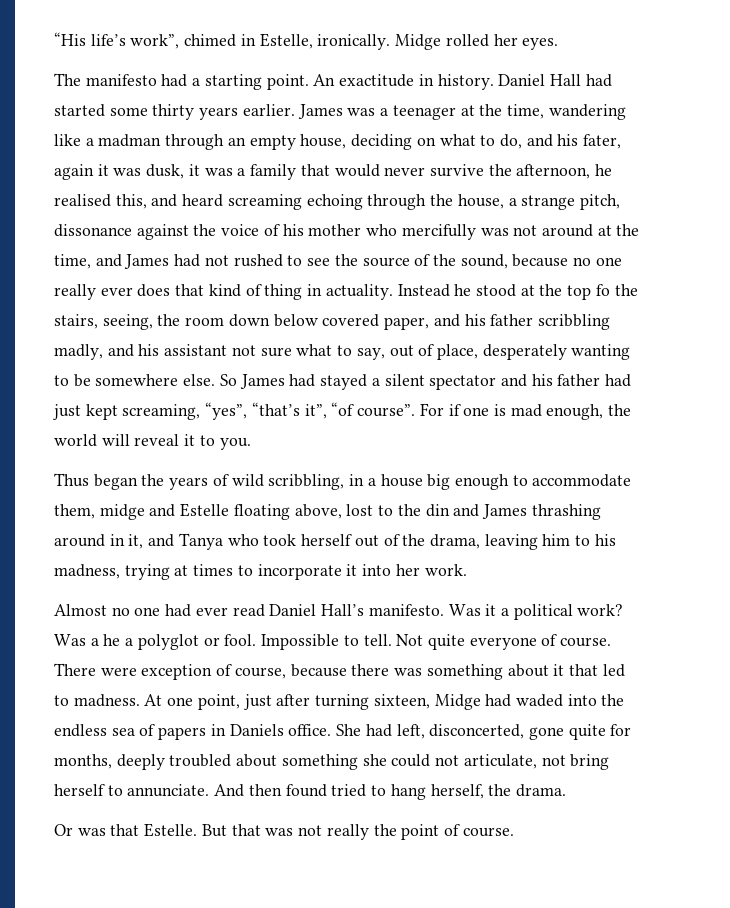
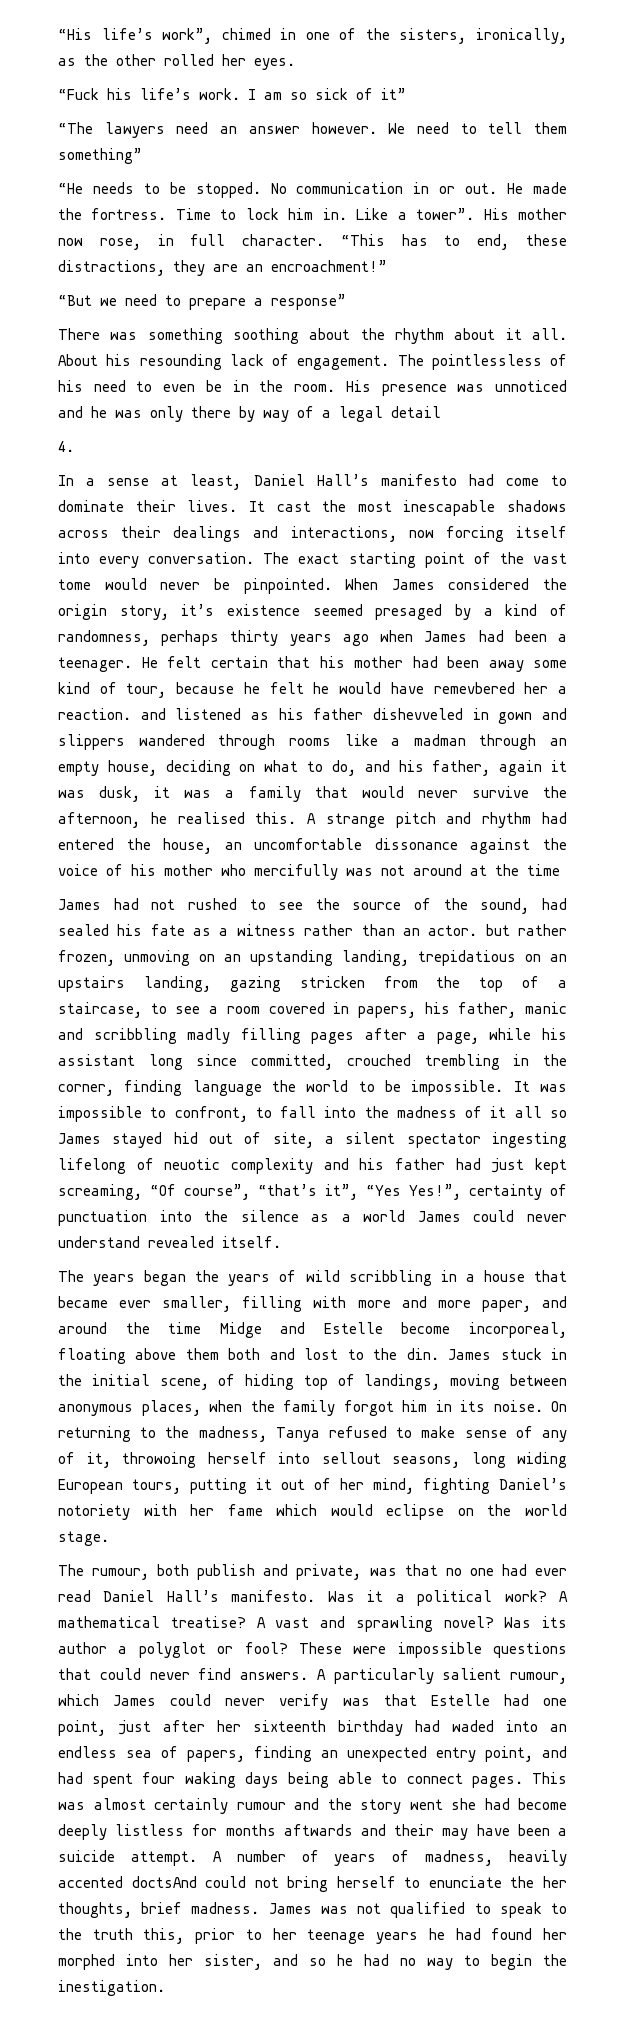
[259,33,559,50] [54,73,612,90] [54,104,626,120] Estelle, ironically. Midge rolled her eyes. // The manifesto had a starting point. An exactitude in history. Daniel Hall had started some thirty years earlier. James was a teenager at the time, wandering -> [305,28,567,44] [58,54,295,70] [58,88,406,100] [58,122,567,138] [58,148,142,164] [58,182,568,198] [58,208,567,220] [58,234,567,250] [58,260,387,276] [58,294,346,310] [58,328,567,344] [58,354,567,370] [58,380,567,396] [58,406,441,422] [58,441,74,452] [58,474,568,490] [58,500,567,516] [58,526,567,542] [58,552,567,568] [58,578,567,594] [58,604,567,620] [58,630,567,646] [58,656,567,672] [58,682,568,698] [58,708,567,724] [58,734,331,750] one of the sisters, ironically, as the other rolled her eyes. // “Fuck his life’s work. I am so sick of it” // “The lawyers need an answer however. We need to tell them something” // “He needs to be stopped. No communication in or out. He made the fortress. Time to lock him in. Like a tower”. His mother now rose, in full character. “This has to end, these distractions, they are an encroachment!” // “But we need to prepare a response” // There was something soothing about the rhythm about it all. About his resounding lack of engagement. The pointlessless of his need to even be in the room. His presence was unnoticed and he was only there by way of a legal detail // 4. // In a sense at least, Daniel Hall’s manifesto had come to dominate their lives. It cast the most inescapable shadows across their dealings and interactions, now forcing itself into every conversation. The exact starting point of the vast tome would never be pinpointed. When James considered the origin story, it’s existence seemed presaged by a kind of randomness, perhaps thirty years ago when James had been a teenager. He felt certain that his mother had been away some kind of tour, because he felt he would have remevbered her a reaction. and listened as his father dishevveled in gown and slippers wandered through rooms
[583,134,622,149] fater, -> [432,760,491,776] father,
[115,194,620,210] this, and heard screaming echoing through the house, a strange pitch, -> [255,812,567,828] [58,838,363,854] this. A strange pitch and rhythm had entered the house, an uncomfortable
[54,254,122,269] time, and -> [527,864,560,876] time //
[512,254,622,267] [54,284,638,300] [54,314,610,330] [54,344,631,360] [54,374,497,390] because no one really ever does that kind of thing in actuality. Instead he stood at the top fo the stairs, seeing, the room down below covered paper, and his father scribbling madly, and his assistant not sure what to say, out of place, desperately wanting to be somewhere else. So James had stayed a silent spectator -> [542,898,567,910] [58,924,568,936] [58,950,567,966] [58,976,567,992] [58,1002,567,1018] [58,1028,567,1044] [58,1054,567,1070] [58,1080,567,1096] [58,1106,567,1122] [58,1132,567,1148] [58,1158,313,1174] had sealed his fate as a witness rather than an actor. but rather frozen, unmoving on an upstanding landing, trepidatious on an upstairs landing, gazing stricken from the top of a staircase, to see a room covered in papers, his father, manic and scribbling madly filling pages after a page, while his assistant long since committed, crouched trembling in the corner, finding language the world to be impossible. It was impossible to confront, to fall into the madness of it all so James stayed hid out of site, a silent spectator ingesting lifelong of neuotic complexity
[205,402,632,420] [54,434,251,450] [54,473,89,487] “yes”, “that’s it”, “of course”. For if one is mad enough, the world will reveal it to you. // Thus -> [150,1184,567,1200] [58,1210,567,1226] [58,1236,281,1248] [58,1270,136,1286] “Of course”, “that’s it”, “Yes Yes!”, certainty of punctuation into the silence as a world James could never understand revealed itself. // The years
[268,474,345,490] scribbling, -> [348,1270,432,1286] scribbling
[427,474,632,490] [54,503,601,520] [54,533,616,550] [54,564,467,580] [54,604,107,616] big enough to accommodate them, midge and Estelle floating above, lost to the din and James thrashing around in it, and Tanya who took herself out of the drama, leaving him to his madness, trying at times to incorporate it into her work. // Almost -> [533,1270,567,1282] [58,1296,567,1312] [58,1322,567,1338] [58,1348,567,1364] [58,1374,567,1390] [58,1400,567,1416] [58,1426,567,1442] [58,1452,567,1468] [58,1478,567,1494] [58,1504,567,1520] [58,1531,109,1546] [58,1564,438,1580] that became ever smaller, filling with more and more paper, and around the time Midge and Estelle become incorporeal, floating above them both and lost to the din. James stuck in the initial scene, of hiding top of landings, moving between anonymous places, when the family forgot him in its noise. On returning to the madness, Tanya refused to make sense of any of it, throwoing herself into sellout seasons, long widing European tours, putting it out of her mind, fighting Daniel’s notoriety with her fame which would eclipse on the world stage. // The rumour, both publish and private, was that
[54,634,612,650] [54,663,625,680] [54,694,163,707] Was a he a polyglot or fool. Impossible to tell. Not quite everyone of course. There were exception of course, because there was something about it that led to madness. At -> [559,1591,569,1602] [58,1616,567,1632] [58,1642,567,1658] [58,1668,567,1684] [58,1694,529,1710] A mathematical treatise? A vast and sprawling novel? Was its author a polyglot or fool? These were impossible questions that could never find answers. A particularly salient rumour, which James could never verify was that Estelle had
[315,694,481,710] turning sixteen, Midge -> [217,1720,403,1736] her sixteenth birthday
[601,694,625,706] the -> [550,1724,567,1732] an
[158,724,632,740] [54,754,610,770] [54,784,566,800] [54,823,514,840] papers in Daniels office. She had left, disconcerted, gone quite for months, deeply troubled about something she could not articulate, not bring herself to annunciate. And then found tried to hang herself, the drama. // Or was that Estelle. But that was not really the point of course. -> [187,1746,567,1762] [58,1772,567,1788] [58,1798,567,1814] [58,1824,567,1840] [58,1850,567,1866] [58,1876,567,1892] [58,1902,567,1918] [58,1928,567,1944] [58,1954,567,1970] [58,1980,165,1996] papers, finding an unexpected entry point, and had spent four waking days being able to connect pages. This was almost certainly rumour and the story went she had become deeply listless for months aftwards and their may have been a suicide attempt. A number of years of madness, heavily accented doctsAnd could not bring herself to enunciate the her thoughts, brief madness. James was not qualified to speak to the truth this, prior to her teenage years he had found her morphed into her sister, and so he had no way to begin the inestigation.

